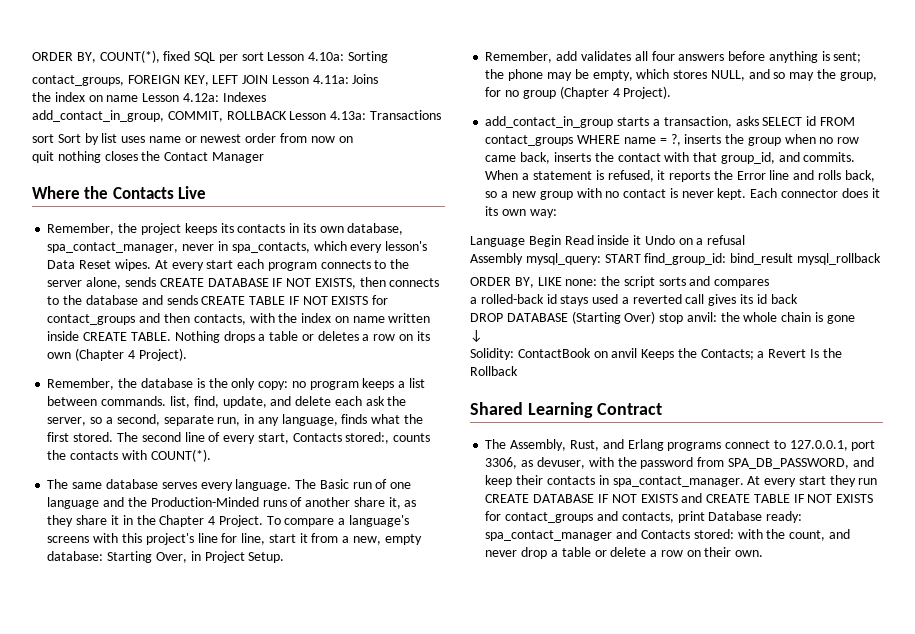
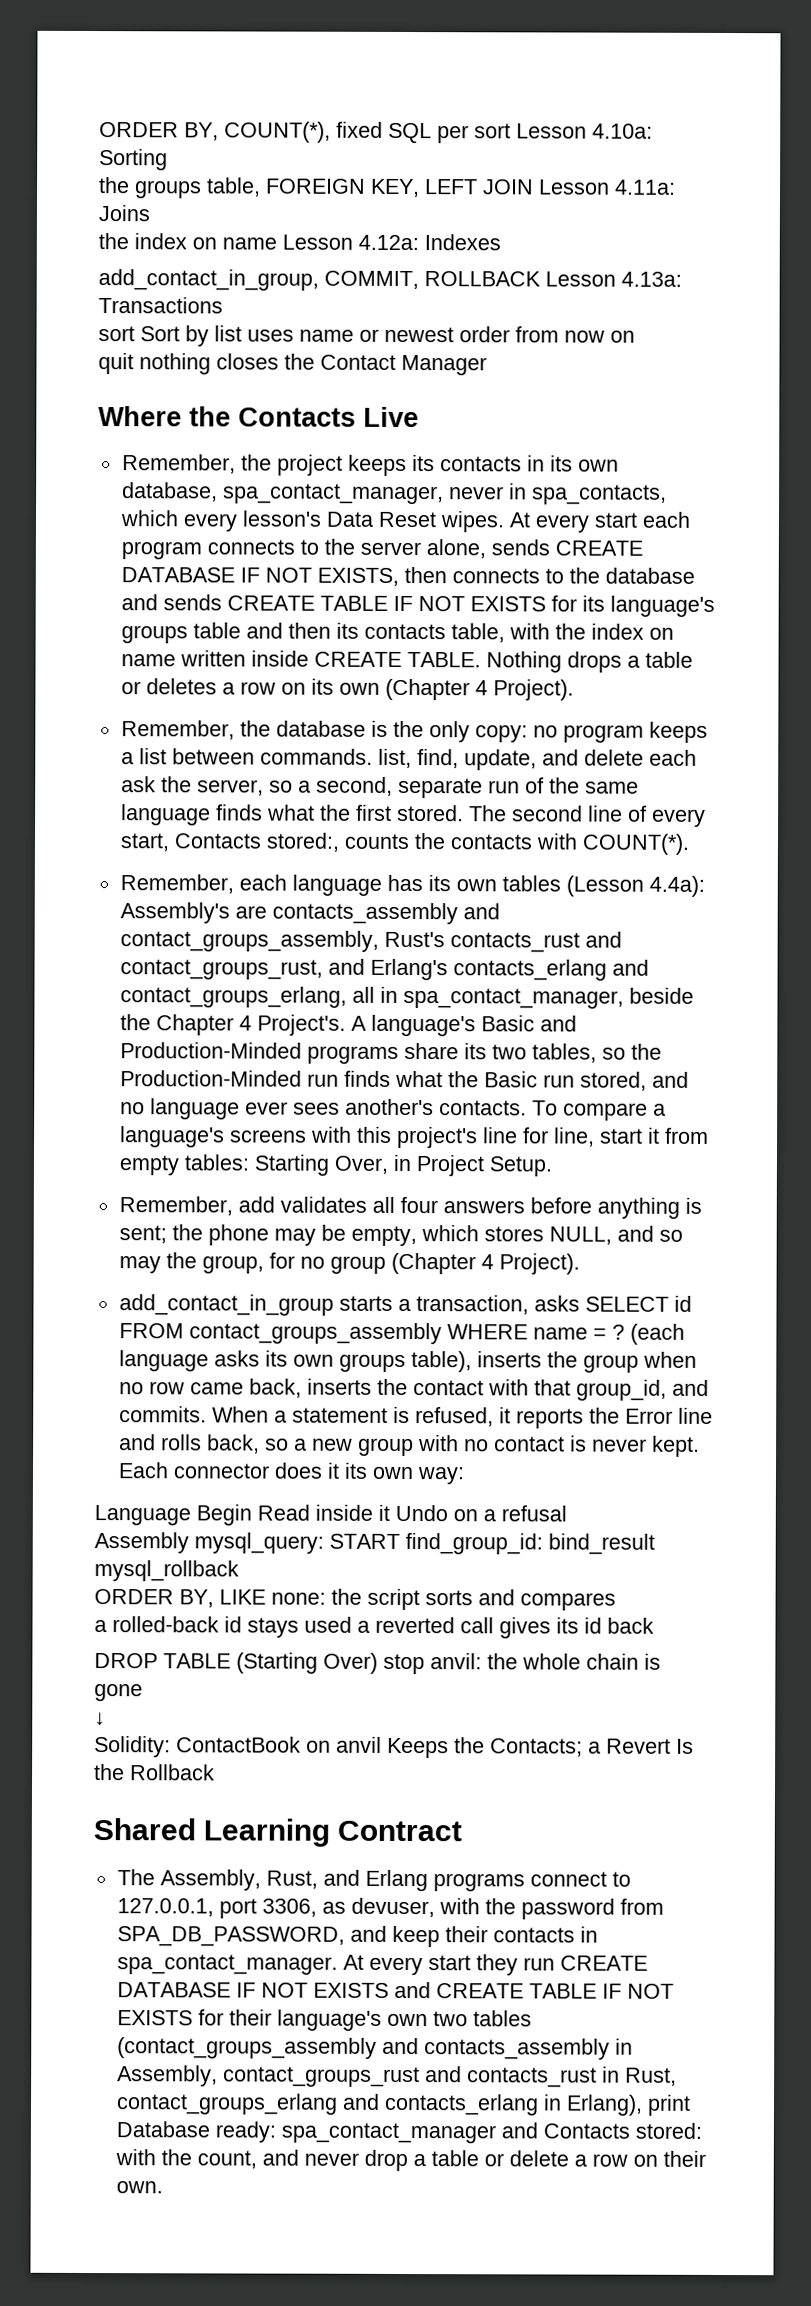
[32,75,124,86] contact_groups, -> [99,177,261,199] the groups table,
[47,313,246,325] contact_groups and then contacts, -> [581,595,715,617] [120,622,505,644] its language's groups table and then its contacts table,
[217,414,338,426] run, in any language, -> [487,777,639,794] [120,804,211,826] run of the same language
[47,479,412,491] [47,497,417,509] [47,515,263,527] The same database serves every language. The Basic run of one language and the Production-Minded runs of another share it, as they share it in the Chapter 4 Project. -> [119,874,705,897] [119,902,500,925] [119,930,622,953] [119,958,649,981] [119,986,694,1009] [119,1014,577,1037] [119,1042,662,1064] [119,1070,689,1091] [119,1098,527,1120] Remember, each language has its own tables (Lesson 4.4a): Assembly's are contacts_assembly and contact_groups_assembly, Rust's contacts_rust and contact_groups_rust, and Erlang's contacts_erlang and contact_groups_erlang, all in spa_contact_manager, beside the Chapter 4 Project's. A language's Basic and Production-Minded programs share its two tables, so the Production-Minded run finds what the Basic run stored, and no language ever sees another's contacts.
[342,534,422,545] [47,551,104,561] a new, empty database: -> [118,1154,249,1176] empty tables:
[485,135,574,146] contact_groups -> [188,1322,442,1345] contact_groups_assembly
[670,134,681,146] ?, -> [611,1323,685,1345] [118,1350,472,1373] ? (each language asks its own groups table),
[506,313,568,322] DATABASE -> [163,1653,231,1669] TABLE
[505,511,674,523] contact_groups and contacts, -> [228,2009,532,2031] [116,2037,633,2060] [116,2065,677,2088] [115,2093,643,2116] their language's own two tables (contact_groups_assembly and contacts_assembly in Assembly, contact_groups_rust and contacts_rust in Rust, contact_groups_erlang and contacts_erlang in Erlang),

